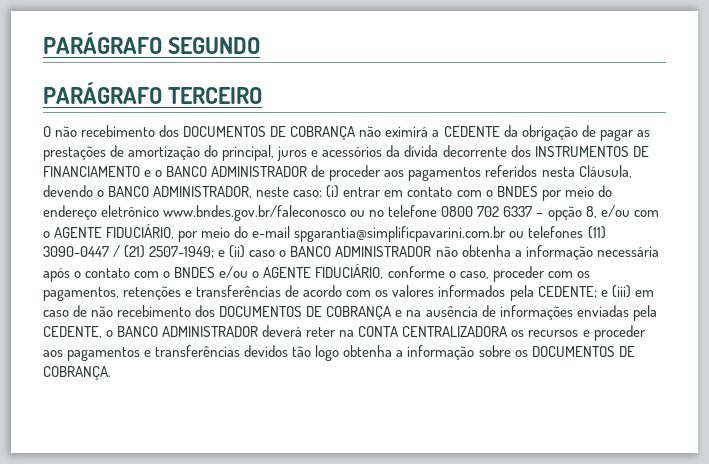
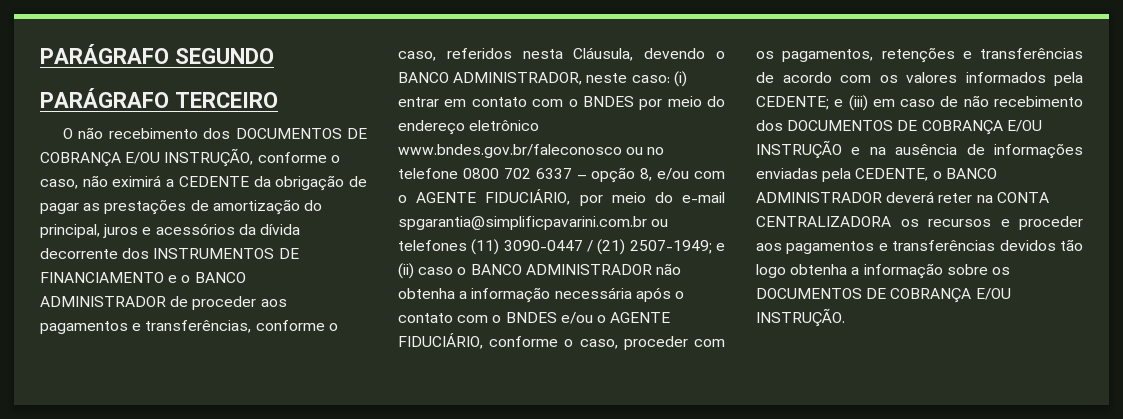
(356, 133) none -> [125,148,340,167] [40,179,78,189] E/OU INSTRUÇÃO, conforme o caso,
(482, 174) none -> [132,320,338,333] [398,51,436,61] e transferências, conforme o caso,
(392, 313) none -> [1006,120,1042,132] [756,140,842,159] E/OU INSTRUÇÃO
[43,366,111,380] COBRANÇA. -> [890,288,1011,303] [756,308,845,327] COBRANÇA E/OU INSTRUÇÃO.

